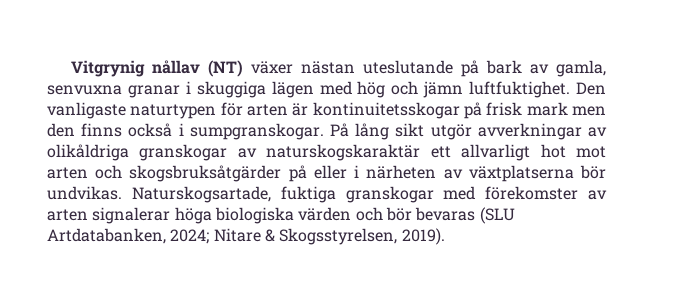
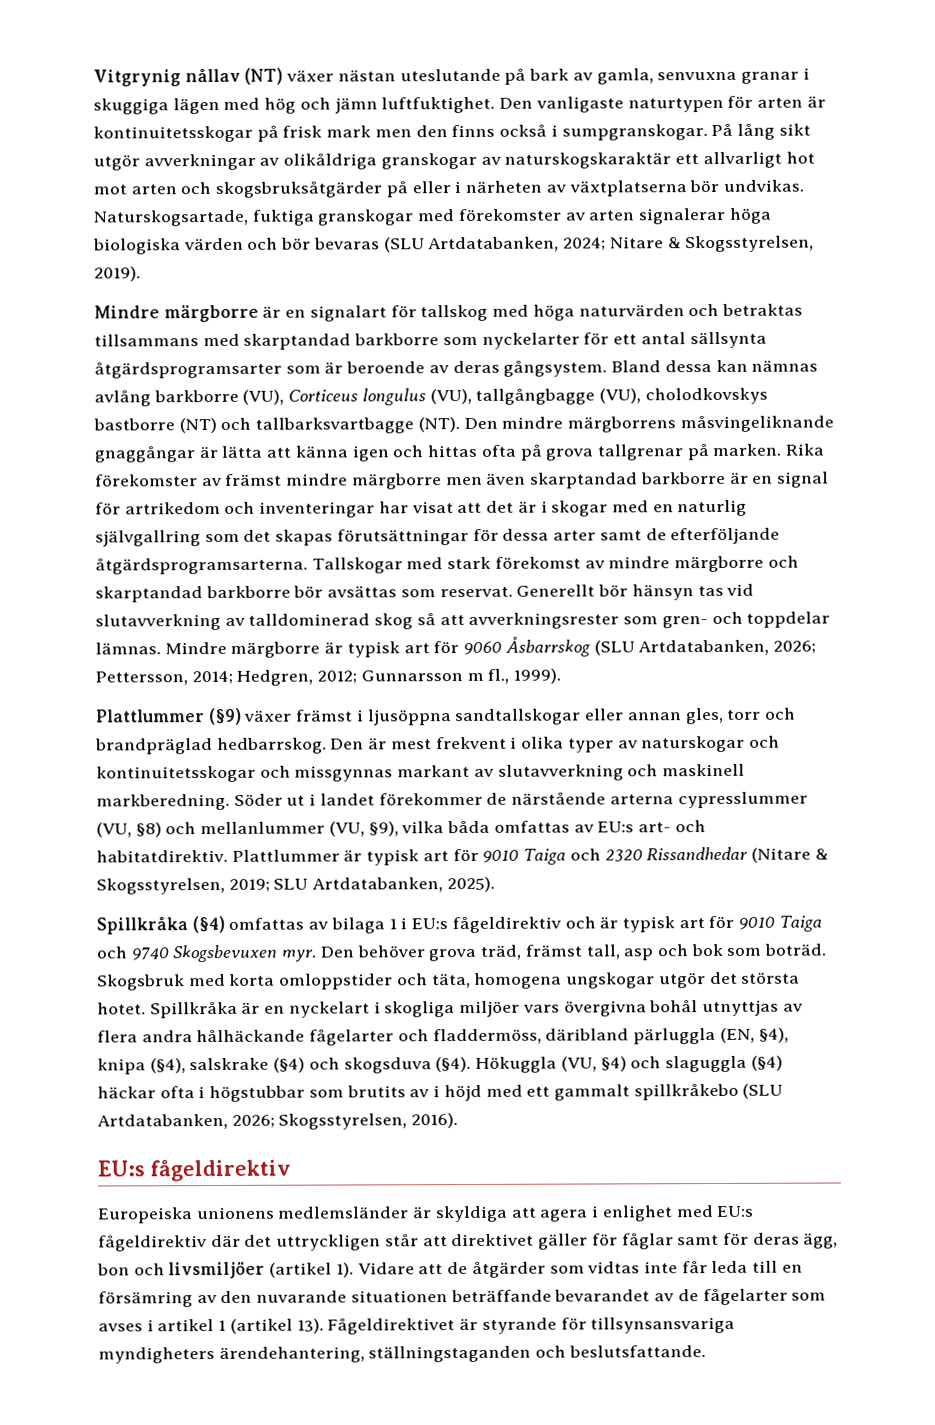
(445, 236) none -> [94,303,803,323] [94,331,767,350] [94,359,819,379] [94,387,768,407] [93,415,834,434] [94,443,825,463] [95,471,829,490] [95,499,748,518] [95,527,781,547] [95,555,799,575] [95,583,755,603] [95,611,831,631] [95,636,816,658] [95,668,562,686] [95,707,796,726] [95,735,780,755] [96,763,746,783] [96,791,808,811] [96,820,706,838] [96,846,829,866] [96,876,495,895] [96,915,822,935] [96,943,827,963] [97,971,801,991] [97,999,803,1019] [97,1027,789,1046] [97,1055,783,1075] [97,1083,784,1103] [97,1113,459,1130] [97,1158,291,1182] [97,1205,755,1224] [98,1232,839,1252] [97,1260,803,1280] [98,1288,827,1308] [98,1316,736,1335] [98,1345,706,1364] // Mindre märgborre är en signalart för tallskog med höga naturvärden och betraktas tillsammans med skarptandad barkborre som nyckelarter för ett antal sällsynta åtgärdsprogramsarter som är beroende av deras gångsystem. Bland dessa kan nämnas avlång barkborre (VU), Corticeus longulus (VU), tallgångbagge (VU), cholodkovskys bastborre (NT) och tallbarksvartbagge (NT). Den mindre märgborrens måsvingeliknande gnaggångar är lätta att känna igen och hittas ofta på grova tallgrenar på marken. Rika förekomster av främst mindre märgborre men även skarptandad barkborre är en signal för artrikedom och inventeringar har visat att det är i skogar med en naturlig självgallring som det skapas förutsättningar för dessa arter samt de efterföljande åtgärdsprogramsarterna. Tallskogar med stark förekomst av mindre märgborre och skarptandad barkborre bör avsättas som reservat. Generellt bör hänsyn tas vid slutavverkning av talldominerad skog så att avverkningsrester som gren- och toppdelar lämnas. Mindre märgborre är typisk art för 9060 Åsbarrskog (SLU Artdatabanken, 2026; Pettersson, 2014; Hedgren, 2012; Gunnarsson m fl., 1999). // Plattlummer (§9) växer främst i ljusöppna sandtallskogar eller annan gles, torr och brandpräglad hedbarrskog. Den är mest frekvent i olika typer av naturskogar och kontinuitetsskogar och missgynnas markant av slutavverkning och maskinell markberedning. Söder ut i landet förekommer de närstående arterna cypresslummer (VU, §8) och mellanlummer (VU, §9), vilka båda omfattas av EU:s art- och habitatdirektiv. Plattlummer är typisk art för 9010 Taiga och 2320 Rissandhedar (Nitare & Skogsstyrelsen, 2019; SLU Artdatabanken, 2025). // Spillkråka (§4) omfattas av bilaga 1 i EU:s fågeldirektiv och är typisk art för 9010 Taiga och 9740 Skogsbevuxen myr. Den behöver grova träd, främst tall, asp och bok som boträd. Skogsbruk med korta omloppstider och täta, homogena ungskogar utgör det största hotet. Spillkråka är en nyckelart i skogliga miljöer vars övergivna bohål utnyttjas av flera andra hålhäckande fågelarter och fladdermöss, däribland pärluggla (EN, §4), knipa (§4), salskrake (§4) och skogsduva (§4). Hökuggla (VU, §4) och slaguggla (§4) häckar ofta i högstubbar som brutits av i höjd med ett gammalt spillkråkebo (SLU Artdatabanken, 2026; Skogsstyrelsen, 2016). // EU:s fågeldirektiv // Europeiska unionens medlemsländer är skyldiga att agera i enlighet med EU:s fågeldirektiv där det uttryckligen står att direktivet gäller för fåglar samt för deras ägg, bon och livsmiljöer (artikel 1). Vidare att de åtgärder som vidtas inte får leda till en försämring av den nuvarande situationen beträffande bevarandet av de fågelarter som avses i artikel 1 (artikel 13). Fågeldirektivet är styrande för tillsynsansvariga myndigheters ärendehantering, ställningstaganden och beslutsfattande.

